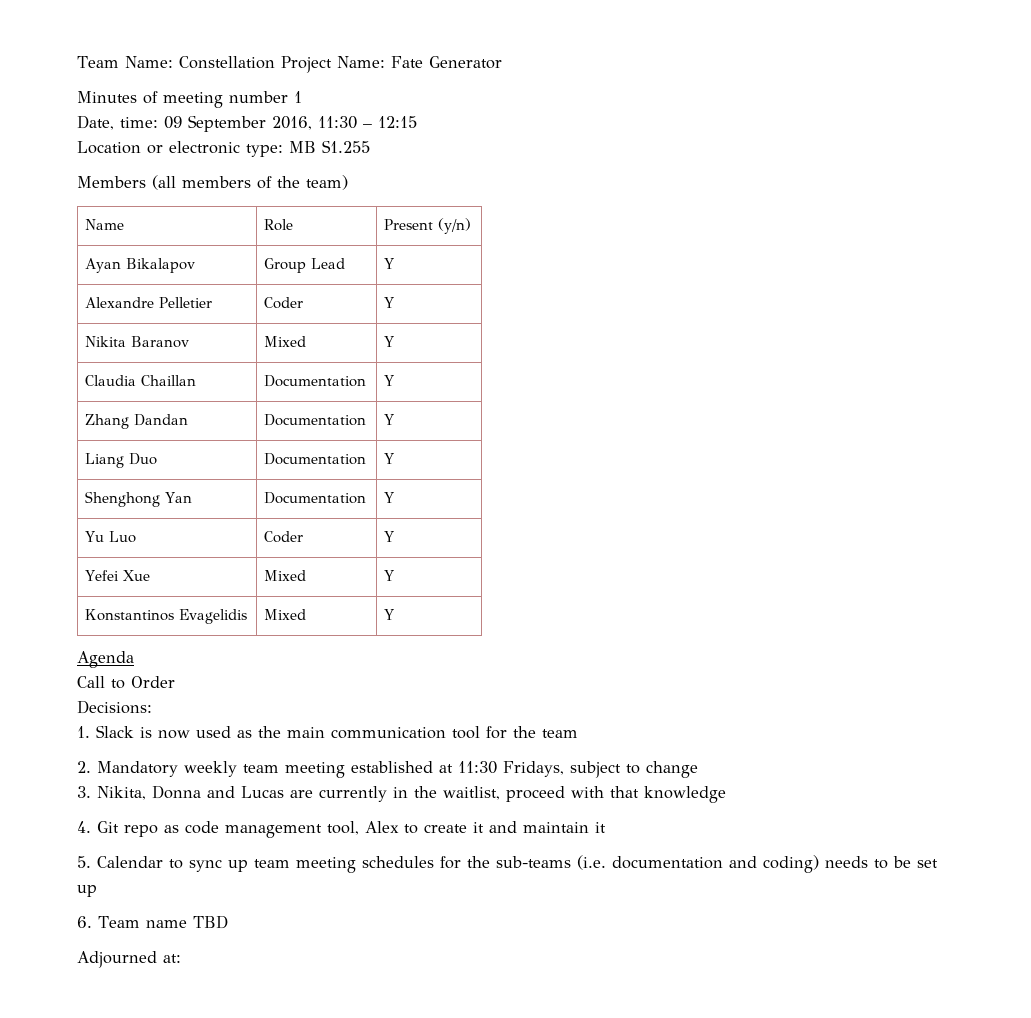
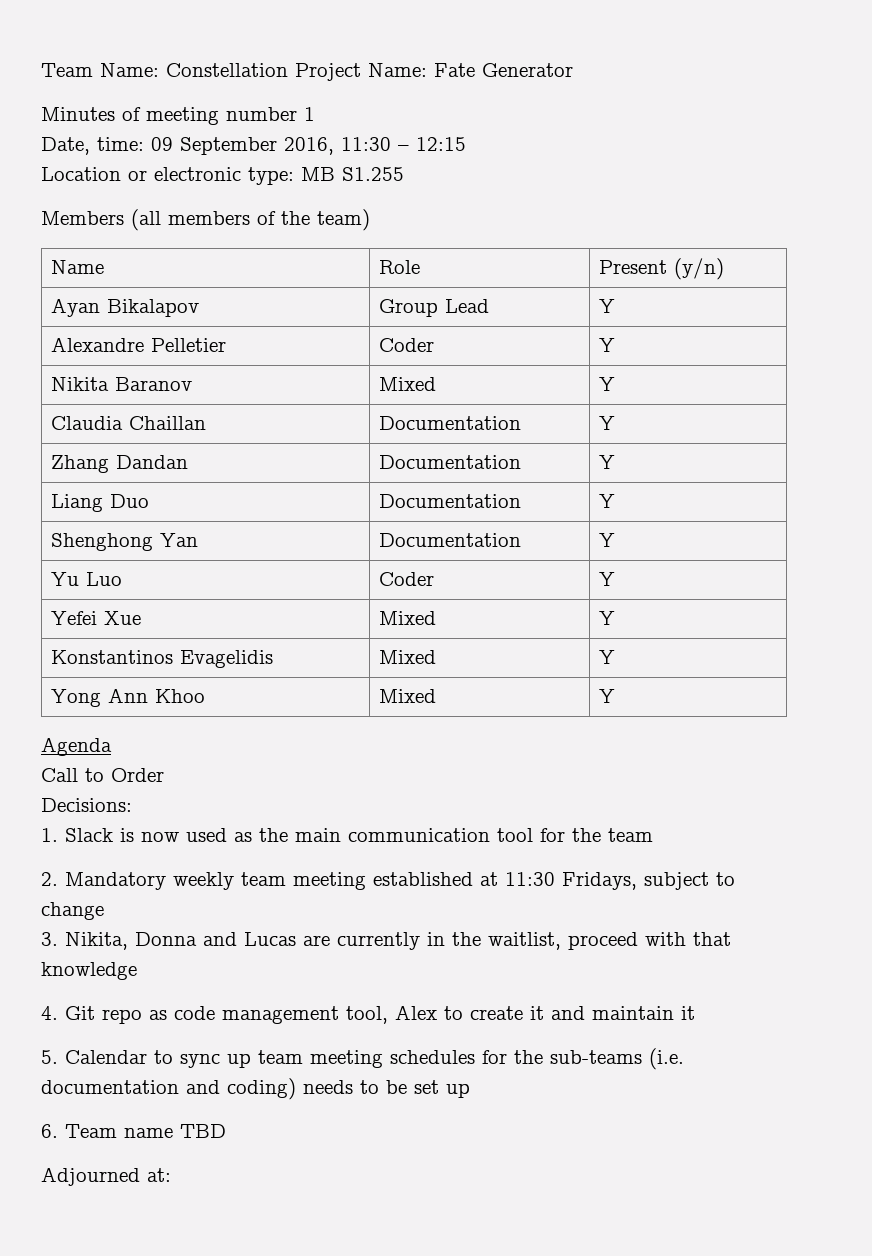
(395, 614) none -> [51,688,206,707] [379,689,437,703] [599,689,616,703] // Yong Ann Khoo | Mixed | Y

